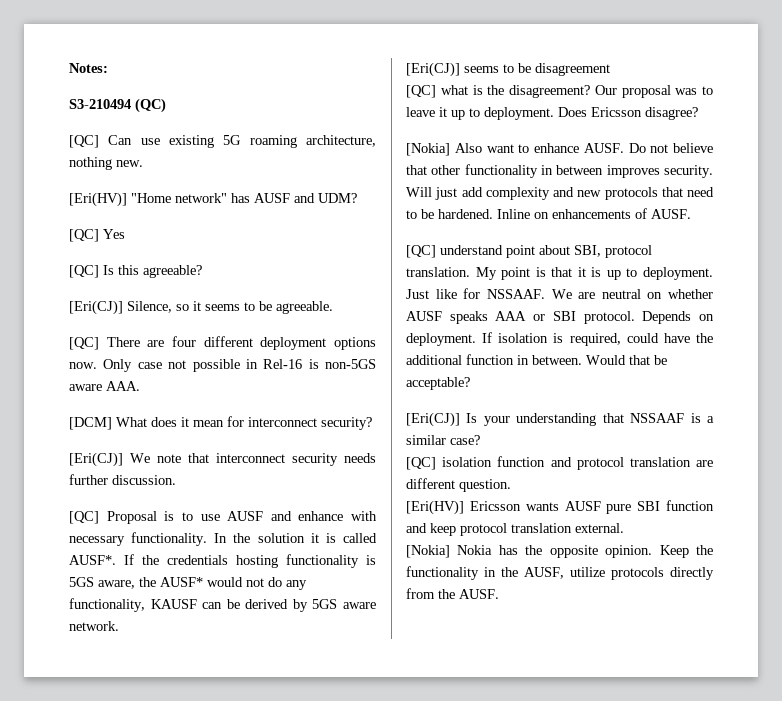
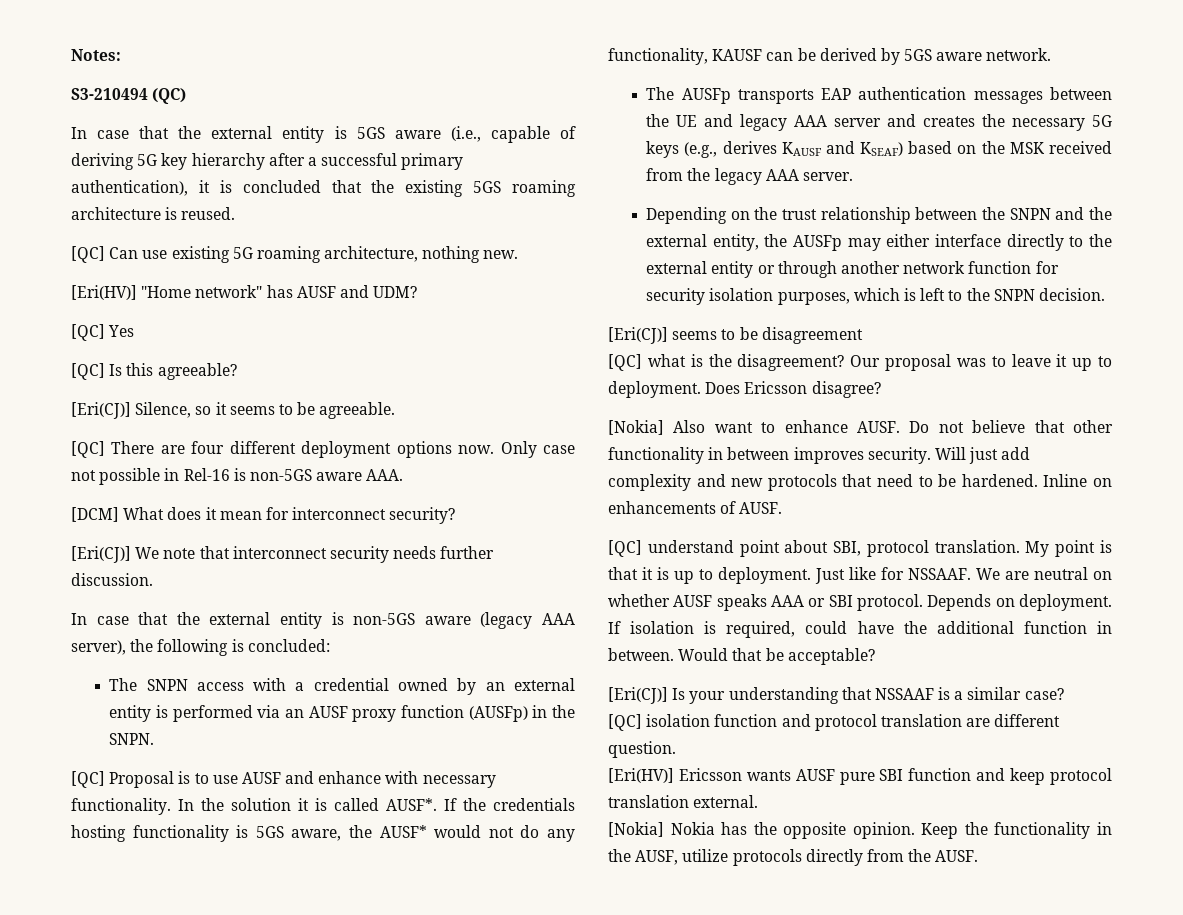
(166, 105) none -> [71,126,576,143] [71,153,464,170] [71,180,576,197] [71,207,236,220] // In case that the external entity is 5GS aware (i.e., capable of deriving 5G key hierarchy after a successful primary authentication), it is concluded that the existing 5GS roaming architecture is reused.
(176, 480) none -> [71,612,575,629] [71,639,330,656] [109,678,575,695] [109,705,576,722] [109,733,155,745] // In case that the external entity is non-5GS aware (legacy AAA server), the following is concluded: // The SNPN access with a credential owned by an external entity is performed via an AUSF proxy function (AUSFp) in the SNPN.
(119, 626) none -> [646,87,1112,104] [646,114,1112,131] [646,141,1112,158] [646,168,853,185] [646,207,1112,224] [646,234,1112,251] [646,261,1059,278] [646,288,1105,305] // The AUSFp transports EAP authentication messages between the UE and legacy AAA server and creates the necessary 5G keys (e.g., derives KAUSF and KSEAF) based on the MSK received from the legacy AAA server. // Depending on the trust relationship between the SNPN and the external entity, the AUSFp may either interface directly to the external entity or through another network function for security isolation purposes, which is left to the SNPN decision.

